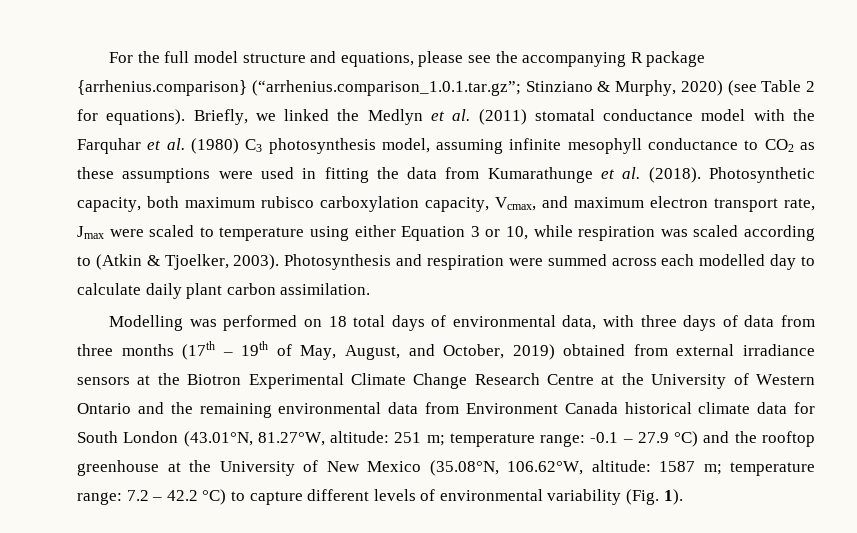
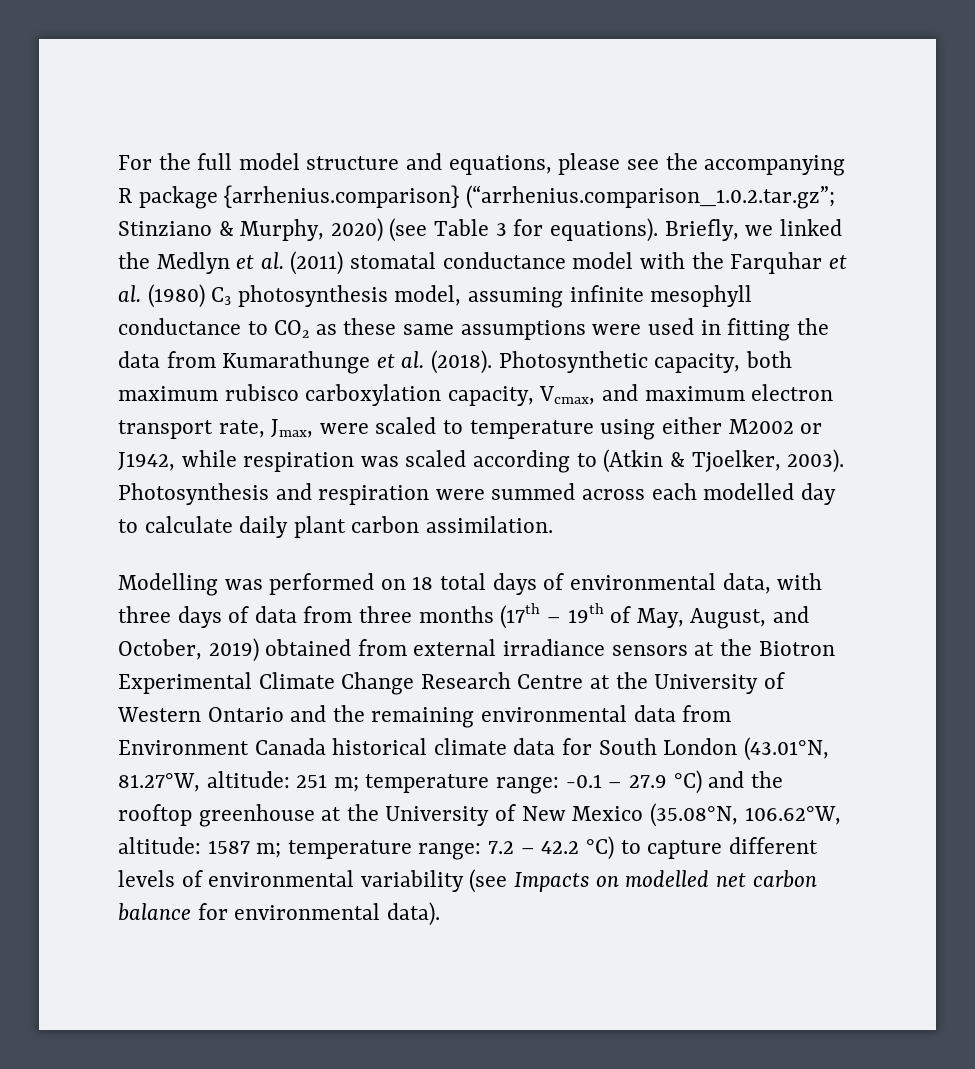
[251,80,521,96] (“arrhenius.comparison_1.0.1.tar.gz”; -> [465,185,835,209] (“arrhenius.comparison_1.0.2.tar.gz”;
[806,81,815,92] 2 -> [495,223,507,236] 3
(114, 173) none -> [403,324,455,335] same
[77,226,104,239] Jmax -> [271,419,314,438] Jmax,
[401,226,529,241] Equation 3 or 10, -> [728,419,823,434] [118,452,175,471] M2002 or J1942,
[626,489,683,505] (Fig. 1). -> [469,869,817,893] [118,902,440,926] (see Impacts on modelled net carbon balance for environmental data).

